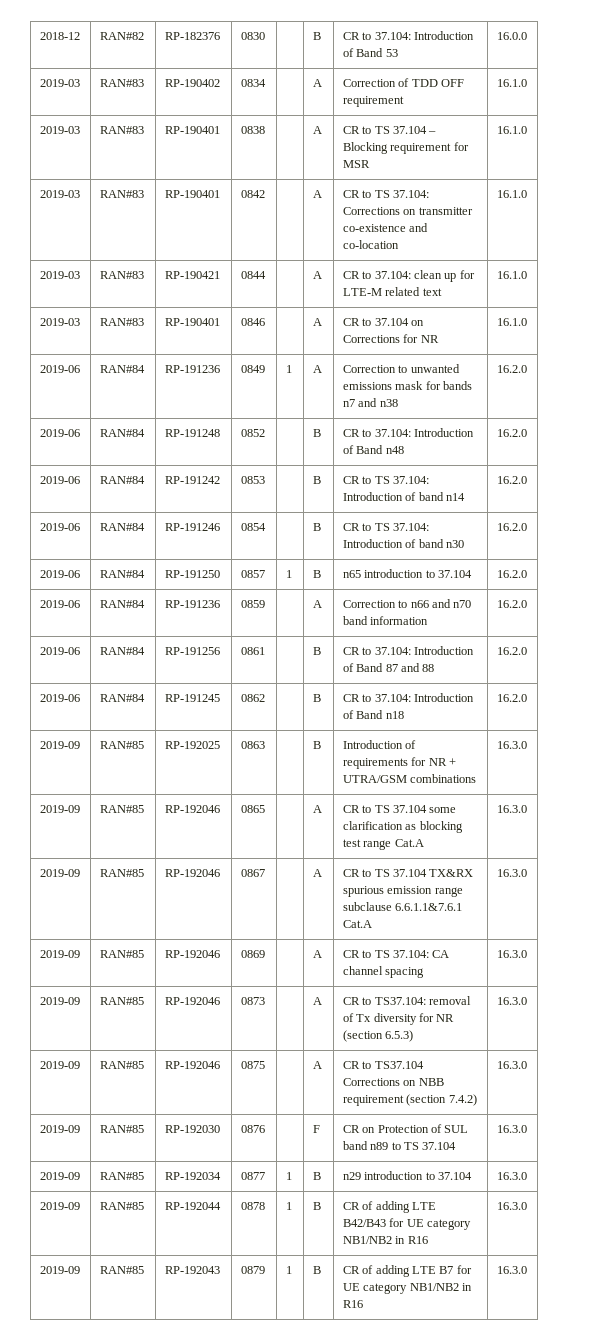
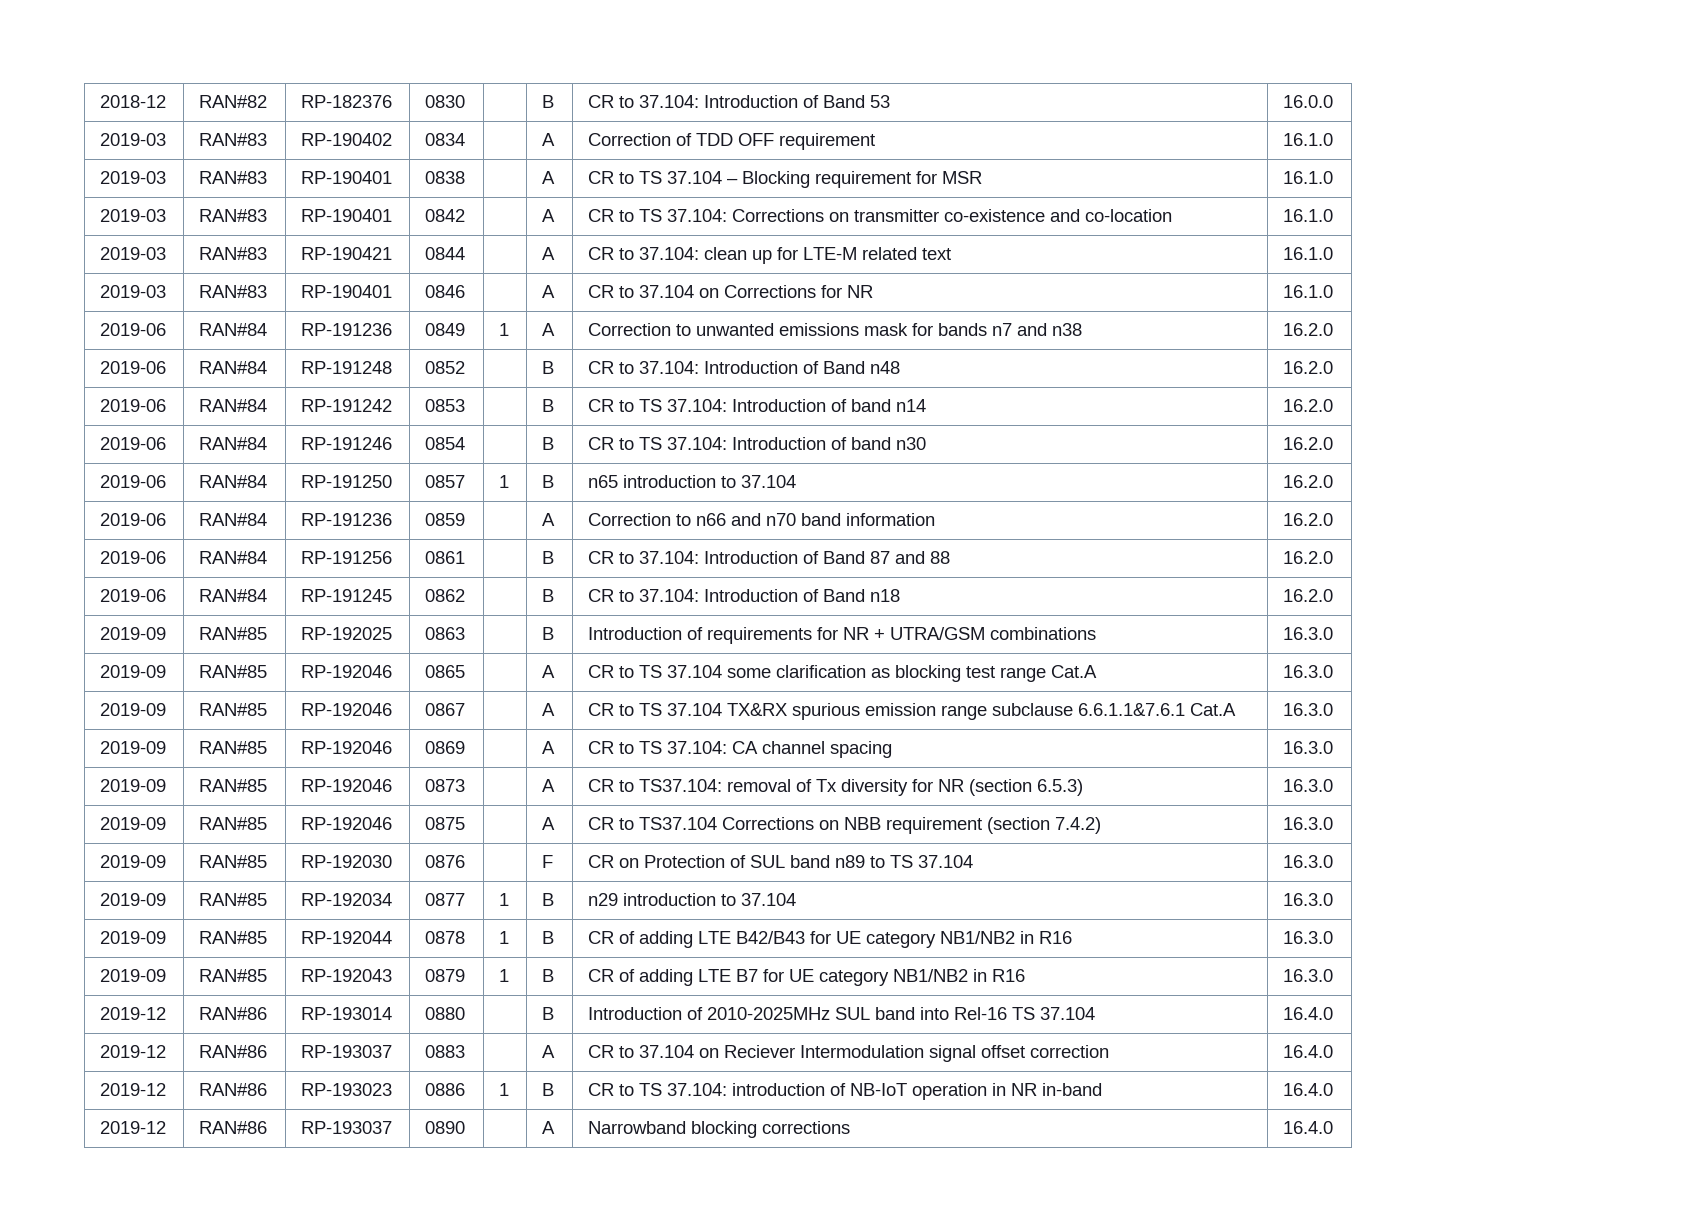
(527, 1270) none -> [100,1007,167,1020] [199,1007,268,1020] [301,1007,393,1020] [425,1007,466,1020] [542,1007,555,1020] [588,1007,1096,1020] [1283,1007,1334,1020] [100,1045,167,1058] [199,1045,268,1058] [301,1045,393,1058] [425,1045,466,1058] [542,1045,556,1058] [588,1045,1110,1062] [1283,1045,1334,1058] [100,1083,167,1096] [199,1083,268,1096] [301,1083,393,1096] [425,1083,466,1096] [499,1083,510,1096] [542,1083,555,1096] [588,1083,1103,1100] [1283,1083,1334,1096] [100,1121,167,1134] [199,1121,268,1134] [301,1121,393,1134] [425,1121,466,1134] [542,1121,556,1134] [588,1121,851,1138] [1283,1121,1334,1134] // 2019-12 | RAN#86 | RP-193014 | 0880 | | B | Introduction of 2010-2025MHz SUL band into Rel-16 TS 37.104 | 16.4.0 // 2019-12 | RAN#86 | RP-193037 | 0883 | | A | CR to 37.104 on Reciever Intermodulation signal offset correction | 16.4.0 // 2019-12 | RAN#86 | RP-193023 | 0886 | 1 | B | CR to TS 37.104: introduction of NB-IoT operation in NR in-band | 16.4.0 // 2019-12 | RAN#86 | RP-193037 | 0890 | | A | Narrowband blocking corrections | 16.4.0

